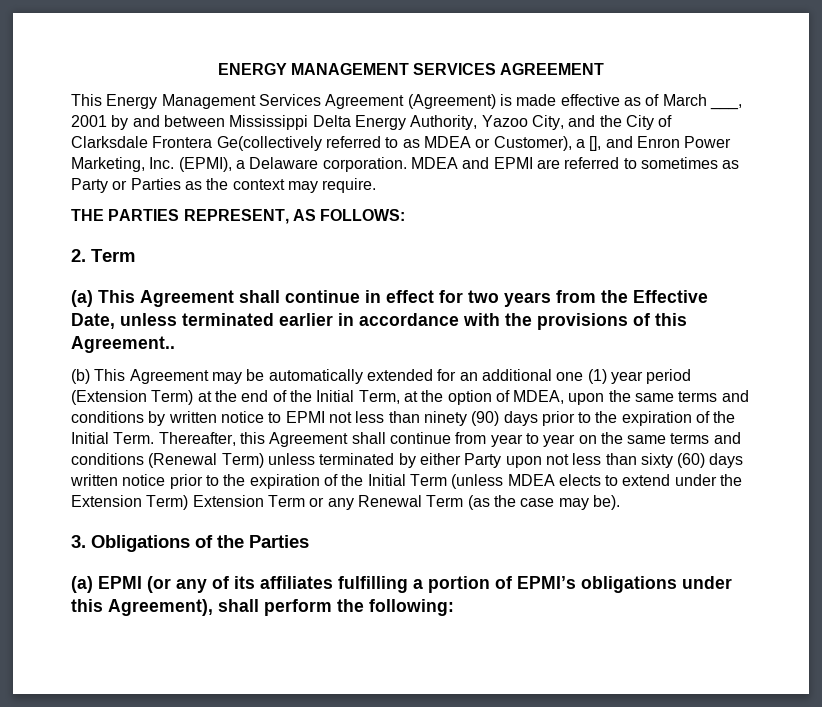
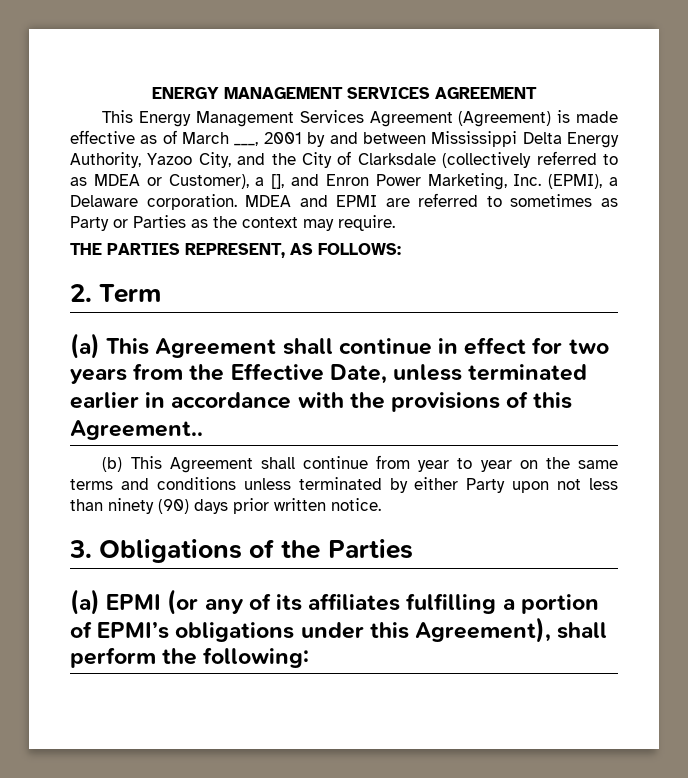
[152,136,322,151] Frontera Ge(collectively -> [442,152,532,168] (collectively
[211,369,692,384] [71,390,749,405] [71,411,736,426] [71,432,349,447] may be automatically extended for an additional one (1) year period (Extension Term) at the end of the Initial Term, at the option of MDEA, upon the same terms and conditions by written notice to EPMI not less than ninety (90) days prior to the expiration of the Initial Term. Thereafter, this Agreement -> (253, 465) none
[148,453,264,468] (Renewal Term) -> (236, 483) none
[640,453,744,468] [70,474,743,489] [71,495,620,510] sixty (60) days written notice prior to the expiration of the Initial Term (unless MDEA elects to extend under the Extension Term) Extension Term or any Renewal Term (as the case may be). -> [108,498,381,514] ninety (90) days prior written notice.

